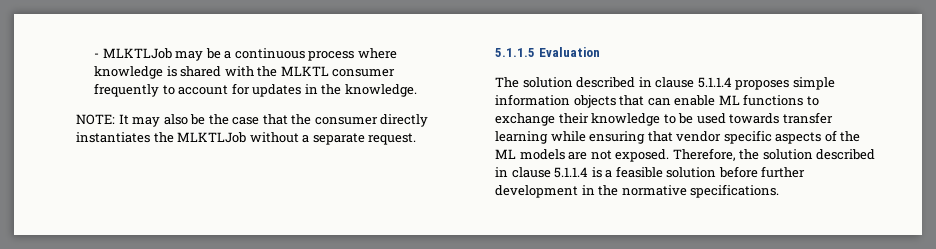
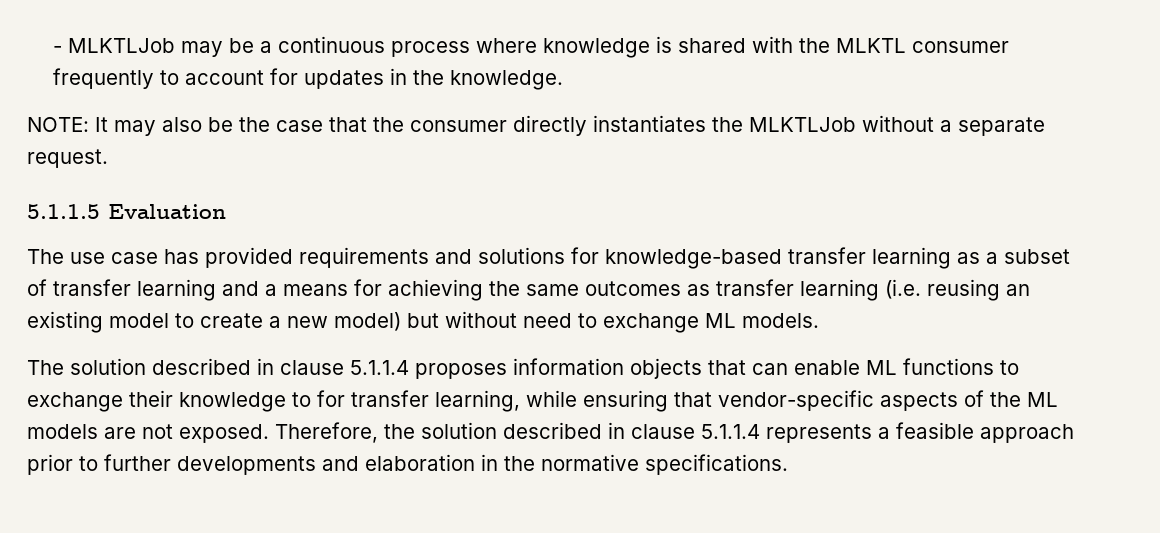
(600, 52) none -> [27,247,1070,269] [27,279,1030,301] [27,311,819,333] // The use case has provided requirements and solutions for knowledge-based transfer learning as a subset of transfer learning and a means for achieving the same outcomes as transfer learning (i.e. reusing an existing model to create a new model) but without need to exchange ML models.
[792,77,835,90] simple -> (507, 371) none
[678,112,833,124] [495,131,548,144] be used towards transfer learning -> [317,390,520,412] for transfer learning,
[676,130,772,144] vendor specific -> [718,390,874,411] vendor-specific
[591,167,602,178] is -> [766,424,872,443] represents
[666,166,806,178] [495,185,578,198] solution before further development -> [980,424,1074,443] [27,454,475,475] approach prior to further developments and elaboration

